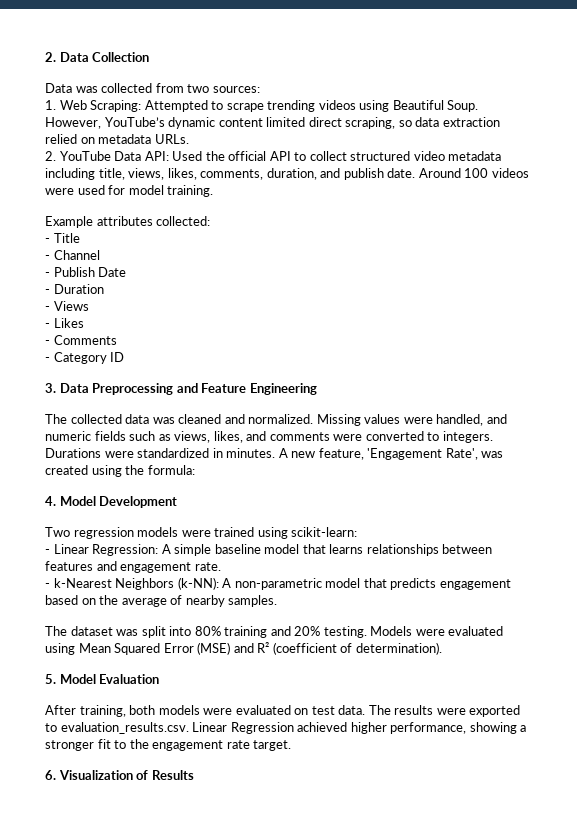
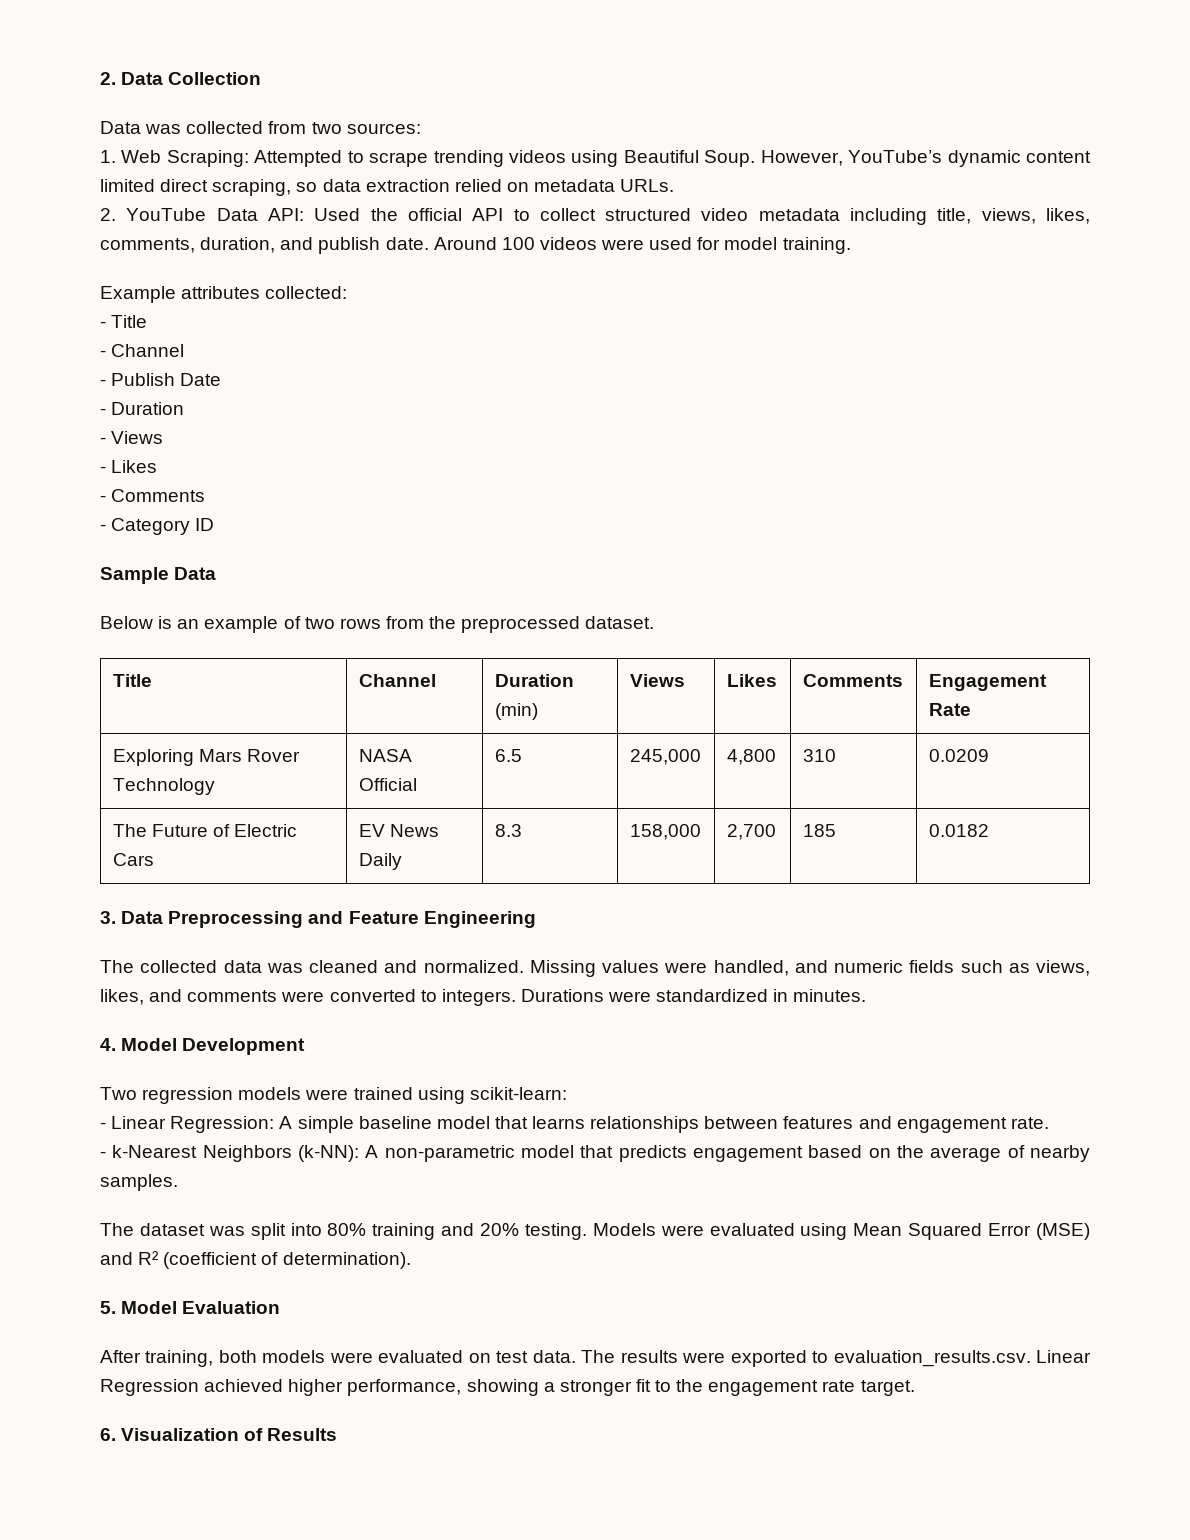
(125, 357) none -> [100,567,217,584] [100,616,655,633] [112,674,152,687] [358,674,436,687] [494,674,574,687] [494,703,538,720] [629,674,685,687] [726,674,777,687] [802,674,903,687] [928,674,1047,691] [928,703,971,716] [112,749,300,766] [112,778,215,795] [358,749,412,762] [358,778,417,791] [494,749,522,762] [629,749,701,765] [726,749,776,765] [802,749,836,762] [928,749,989,762] [112,824,297,837] [112,853,154,866] [358,824,439,837] [358,853,402,870] [494,824,522,837] [629,824,701,840] [726,824,776,840] [802,824,836,837] [928,824,989,837] // Sample Data // Below is an example of two rows from the preprocessed dataset. // Title | Channel | Duration (min) | Views | Likes | Comments | Engagement Rate // Exploring Mars Rover Technology | NASA Official | 6.5 | 245,000 | 4,800 | 310 | 0.0209 // The Future of Electric Cars | EV News Daily | 8.3 | 158,000 | 2,700 | 185 | 0.0182
[278,448,504,460] [45,465,195,477] A new feature, 'Engagement Rate', was created using the formula: -> (867, 995) none

